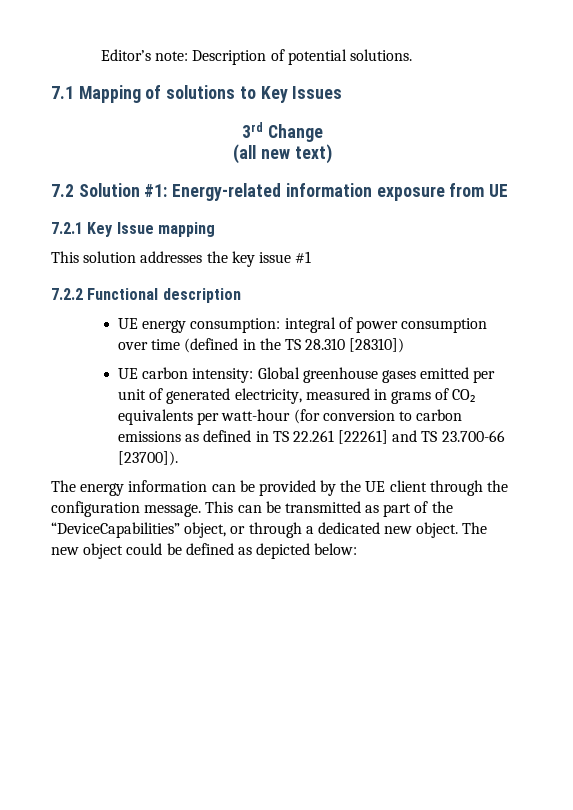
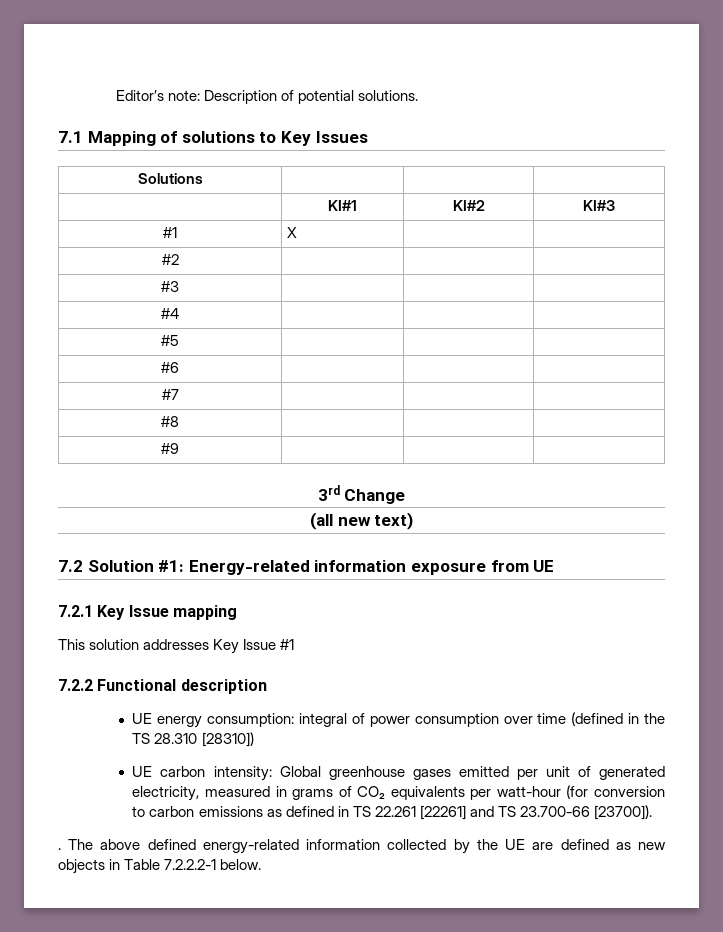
(343, 92) none -> [137,173,203,184] [328,200,357,211] [452,200,485,211] [583,200,615,211] [163,227,177,238] [287,227,298,238] [161,254,179,265] [161,281,179,292] [161,308,179,319] [161,335,179,346] [161,362,179,373] [161,389,179,400] [161,416,179,427] [161,443,179,454] // Solutions | | | // | KI#1 | KI#2 | KI#3 // #1 | X | | // #2 | | | // #3 | | | // #4 | | | // #5 | | | // #6 | | | // #7 | | | // #8 | | | // #9 | | |
[206,251,291,267] the key issue -> [213,639,277,654] Key Issue
[51,480,509,496] [51,501,453,517] [51,522,488,538] [51,543,358,559] The energy information can be provided by the UE client through the configuration message. This can be transmitted as part of the “DeviceCapabilities” object, or through a dedicated new object. The new object could be defined as depicted below: -> [58,839,667,854] [58,859,262,874] . The above defined energy-related information collected by the UE are defined as new objects in Table 7.2.2.2-1 below.

